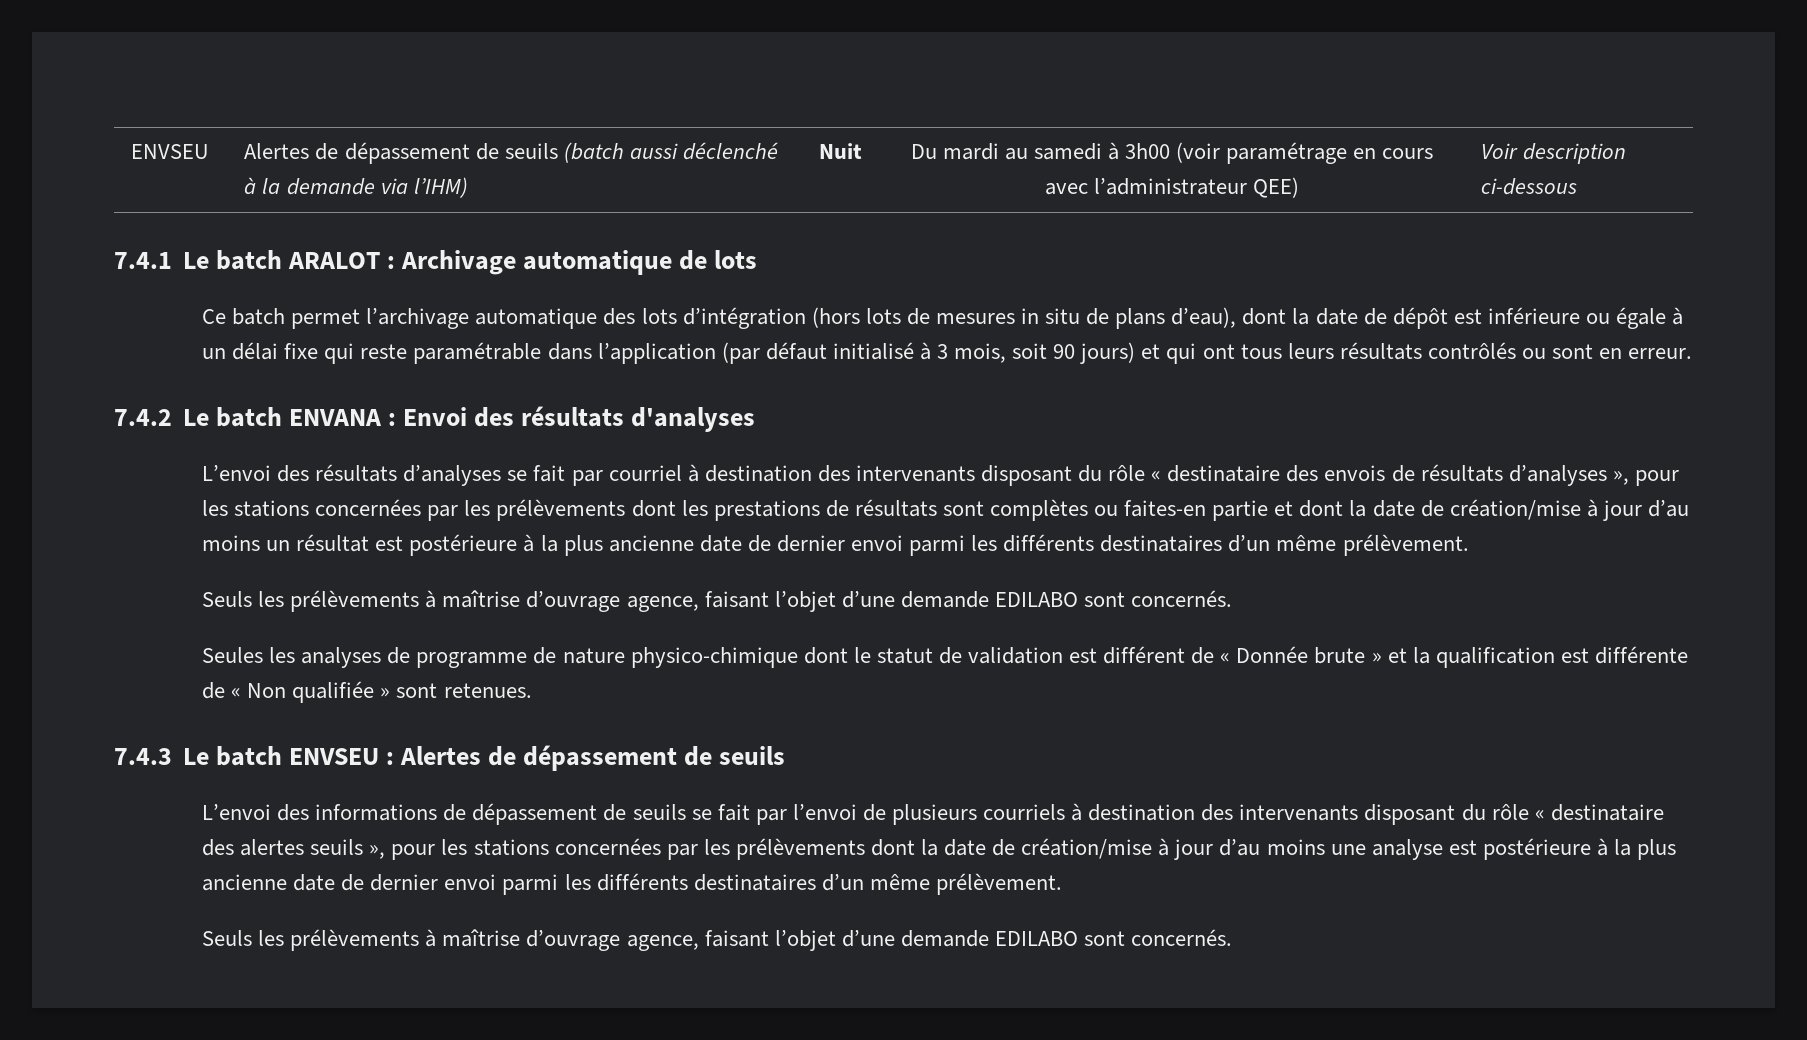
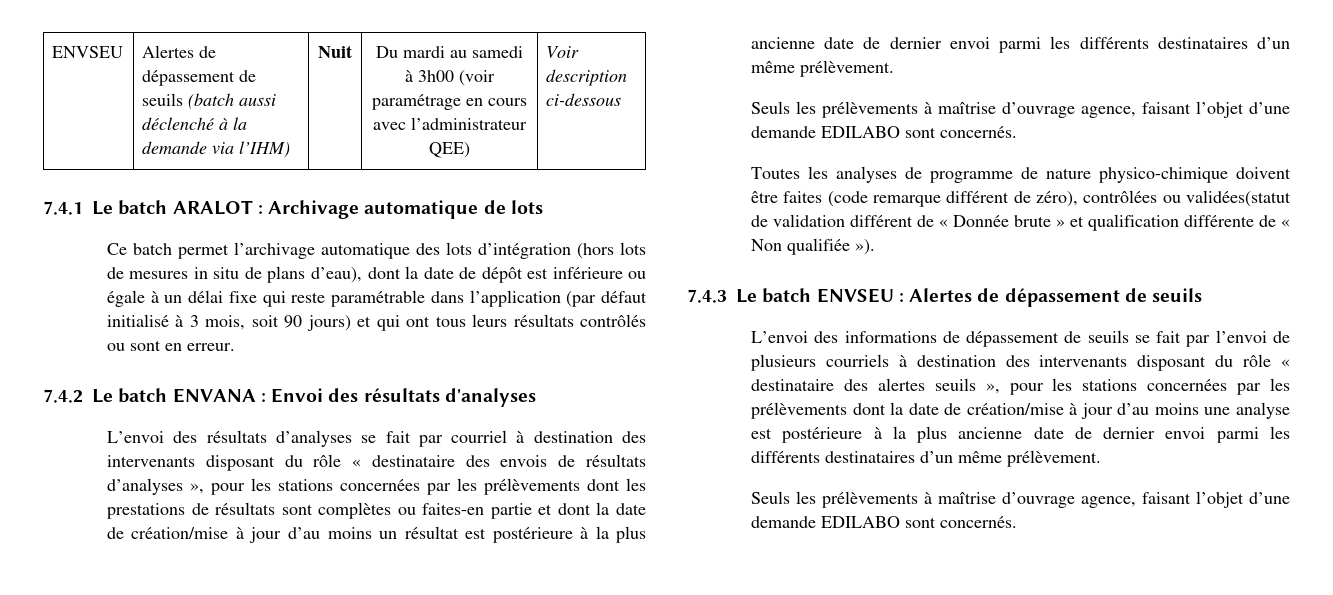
[202,647,264,663] Seules -> [750,167,800,179] Toutes
[803,647,933,664] dont le statut -> [1236,167,1291,179] [750,190,1291,207] doivent être faites (code remarque différent de zéro), contrôlées ou validées(statut
[1069,648,1098,663] est -> (845, 220) none
[1412,647,1589,668] la qualification est -> [1087,214,1179,231] qualification
[380,683,532,698] » sont retenues. -> [854,239,875,255] »).

